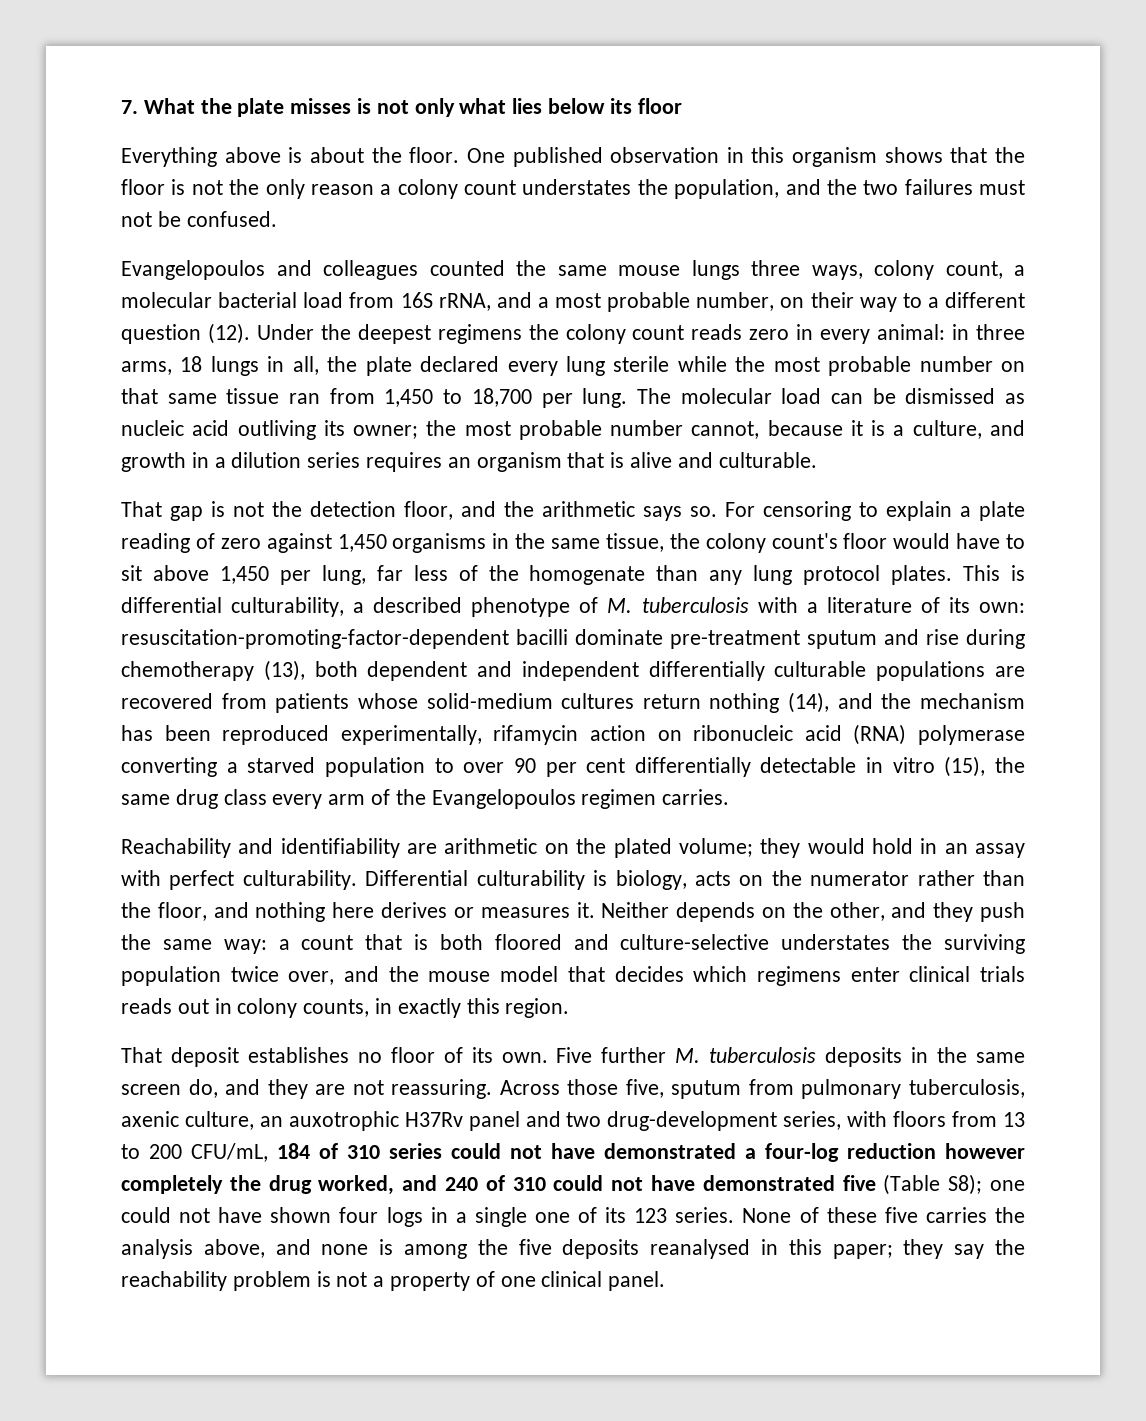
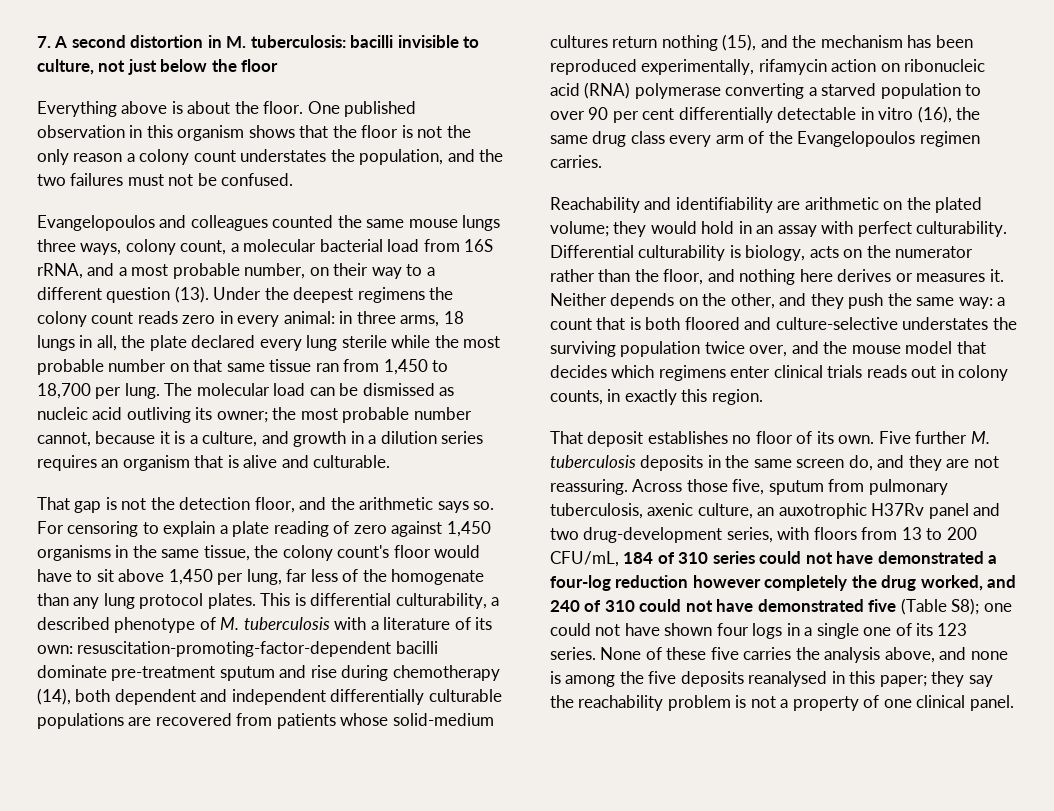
[143,98,632,117] What the plate misses is not only what lies below its -> [54,35,480,48] [37,59,237,75] A second distortion in M. tuberculosis: bacilli invisible to culture, not just below the
[207,323,250,344] (12). -> [174,286,209,303] (13).
[263,660,305,681] (13), -> [37,688,71,705] (14),
[788,692,830,713] (14), -> [722,34,757,51] (15),
[944,756,986,777] (15), -> [917,106,952,123] (16),

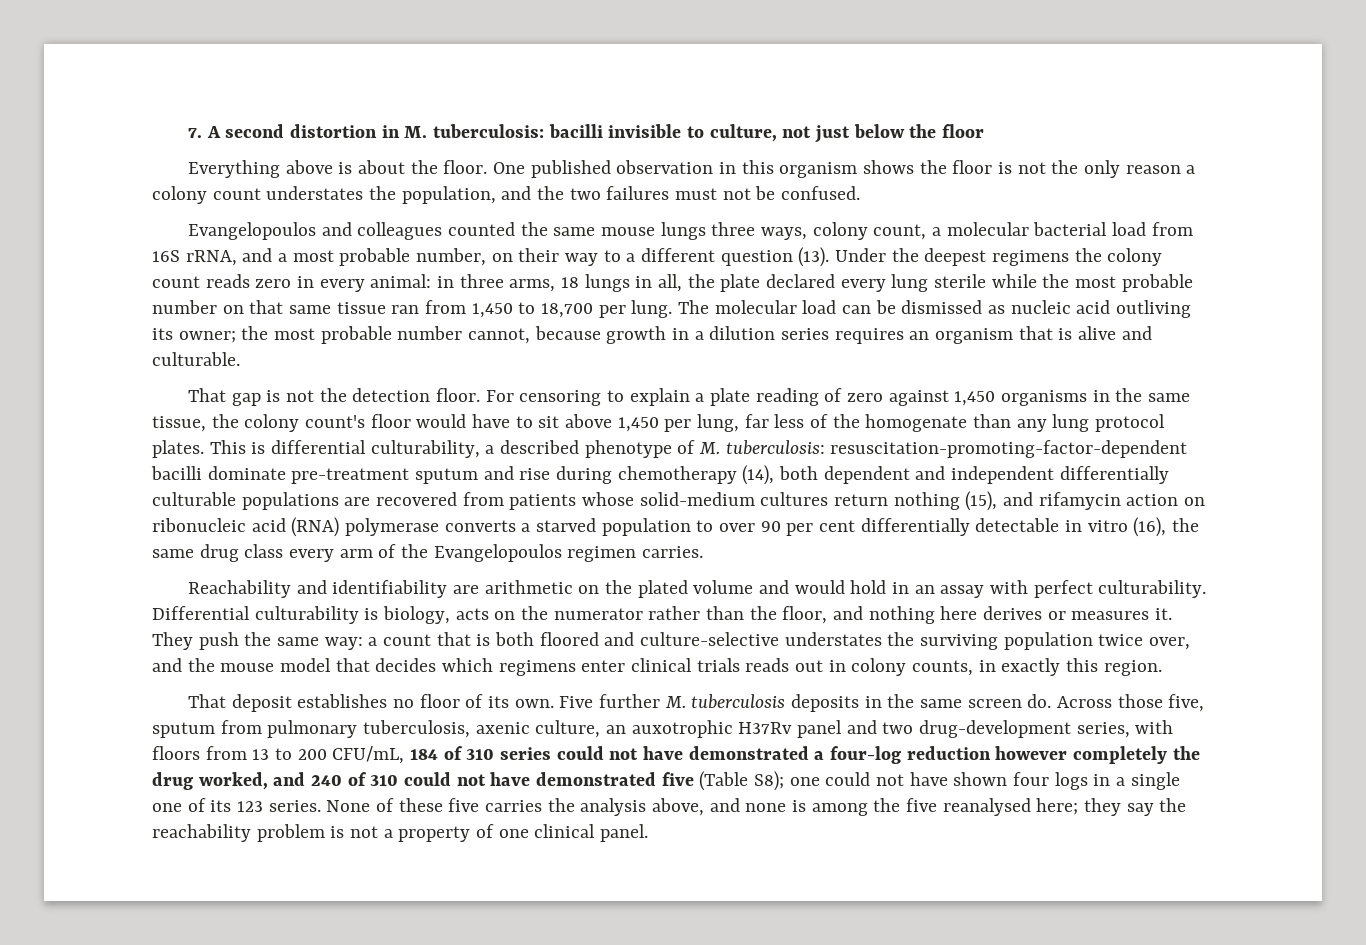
[299,125,329,138] that -> (914, 167) none
[159,431,289,447] it is a culture, and -> (601, 333) none
[254,497,495,513] floor, and the arithmetic says so. -> [435,388,480,402] floor.
[243,617,493,630] [37,645,73,654] tuberculosis with a literature of its own: -> [725,440,825,455] tuberculosis:
[792,35,973,48] [550,59,755,75] the mechanism has been reproduced experimentally, -> (1034, 499) none
[725,83,805,99] converting -> [444,520,516,532] converts
[550,221,647,237] volume; they -> [693,580,789,594] volume and
[550,293,844,309] Neither depends on the other, and they -> [152,632,193,650] They
[848,455,999,471] [550,479,628,495] do, and they are not reassuring. -> [1027,694,1052,708] do.
[680,671,927,687] deposits reanalysed in this paper; -> [942,798,1079,816] reanalysed here;

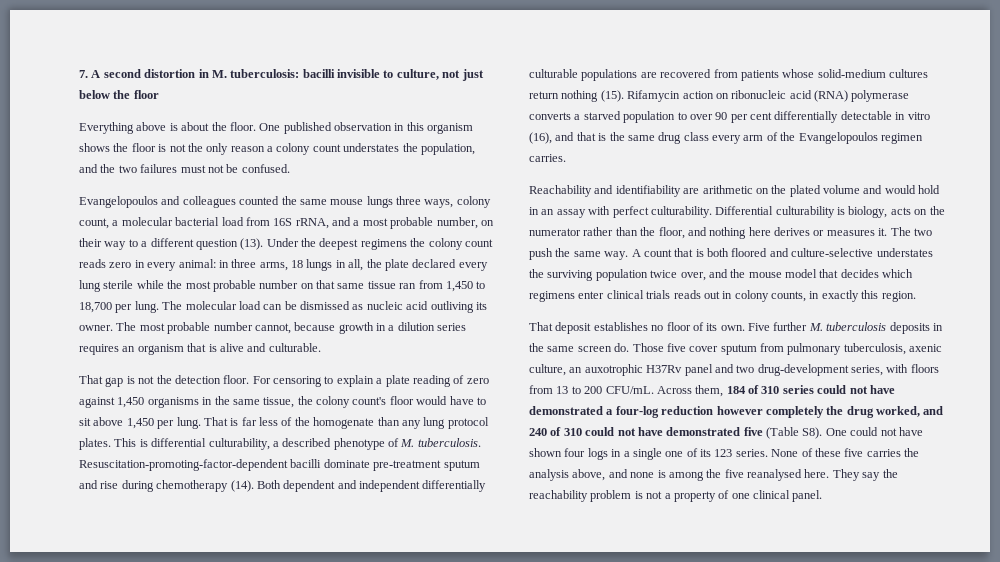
[178,326,269,343] owner; the -> [79,322,137,331] owner. The
[697,414,740,432] lung, -> [176,417,239,429] lung. That is
[725,440,1188,458] tuberculosis: resuscitation-promoting-factor-dependent -> [417,438,481,447] [79,459,288,471] tuberculosis. Resuscitation-promoting-factor-dependent
[742,465,819,485] (14), both -> [230,480,281,492] (14). Both
[965,491,1121,511] (15), and rifamycin -> [600,90,681,102] (15). Rifamycin
(1167, 527) none -> [555,132,607,141] and that is
[152,632,193,650] They -> [890,227,932,236] The two
[324,637,378,650] way: a -> [604,249,641,260] way. A
[1056,694,1205,712] Across those five, -> [632,343,719,352] Those five cover
[332,746,405,764] CFU/mL, -> [605,385,724,397] CFU/mL. Across them,
[754,771,820,791] S8); one -> [802,427,847,439] S8). One
[1036,798,1122,816] here; they -> [804,469,860,481] here. They

